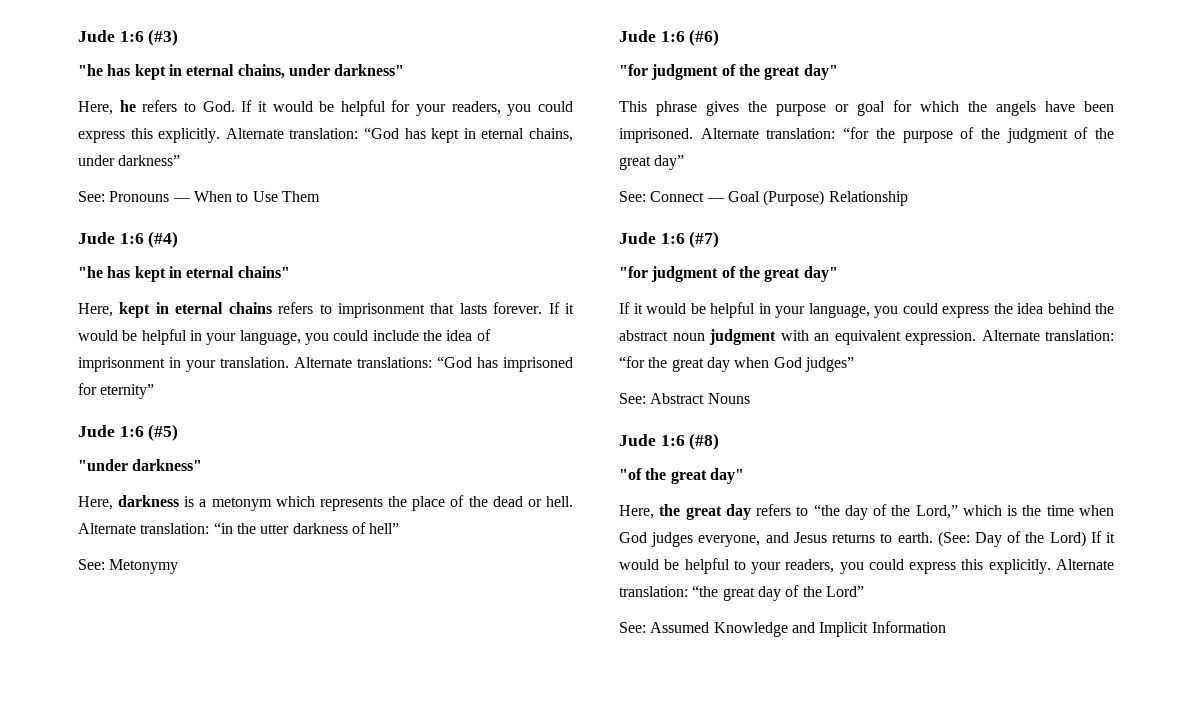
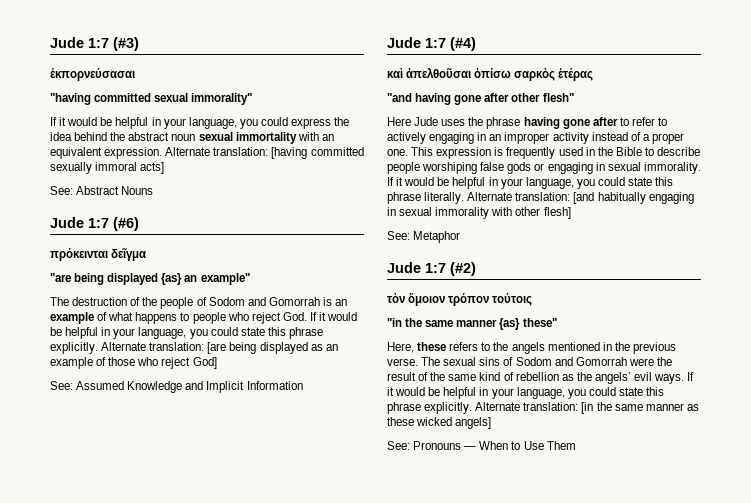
[78,30,144,42] Jude 1:6 -> [50,37,109,48] Jude 1:7
[78,64,405,80] [78,100,574,116] [78,127,574,143] [78,155,181,166] [78,191,320,202] [78,231,179,248] [78,266,290,282] [78,302,574,318] [78,329,491,345] [78,356,573,372] [78,383,155,399] [78,424,179,441] [78,459,203,471] [78,495,573,511] [78,522,400,534] [78,559,179,574] [619,29,720,46] [619,64,838,80] [619,100,1114,116] [619,127,1114,143] [619,155,685,170] [619,190,908,206] [619,231,720,248] [619,266,838,282] "he has kept in eternal chains, under darkness" // Here, he refers to God. If it would be helpful for your readers, you could express this explicitly. Alternate translation: “God has kept in eternal chains, under darkness” // See: Pronouns — When to Use Them // Jude 1:6 (#4) // "he has kept in eternal chains" // Here, kept in eternal chains refers to imprisonment that lasts forever. If it would be helpful in your language, you could include the idea of imprisonment in your translation. Alternate translations: “God has imprisoned for eternity” // Jude 1:6 (#5) // "under darkness" // Here, darkness is a metonym which represents the place of the dead or hell. Alternate translation: “in the utter darkness of hell” // See: Metonymy // Jude 1:6 (#6) // "for judgment of the great day" // This phrase gives the purpose or goal for which the angels have been imprisoned. Alternate translation: “for the purpose of the judgment of the great day” // See: Connect — Goal (Purpose) Relationship // Jude 1:6 (#7) // "for judgment of the great day" -> [50,67,135,81] [50,93,253,105] ἐκπορνεύσασαι // "having committed sexual immorality"
[709,329,776,345] judgment -> [198,132,297,144] sexual immortality
[619,356,854,372] [619,393,750,404] [619,433,720,450] [619,468,744,484] [619,504,1114,520] [619,531,1115,547] [619,558,1114,574] [619,585,864,601] “for the great day when God judges” // See: Abstract Nouns // Jude 1:6 (#8) // "of the great day" // Here, the great day refers to “the day of the Lord,” which is the time when God judges everyone, and Jesus returns to earth. (See: Day of the Lord) If it would be helpful to your readers, you could express this explicitly. Alternate translation: “the great day of the Lord” -> [271,147,364,159] [50,162,165,174] [50,186,154,195] [50,217,139,231] [50,247,147,261] [50,273,250,285] [50,297,348,309] [50,312,358,324] [50,327,323,339] [50,342,338,354] [50,357,217,369] [having committed sexually immoral acts] // See: Abstract Nouns // Jude 1:7 (#6) // πρόκεινται δεῖγμα // "are being displayed {as} an example" // The destruction of the people of Sodom and Gomorrah is an example of what happens to people who reject God. If it would be helpful in your language, you could state this phrase explicitly. Alternate translation: [are being displayed as an example of those who reject God]
(946, 627) none -> [387,37,476,51] [387,67,594,81] [387,93,574,105] [387,117,668,129] [387,132,684,144] [387,147,701,159] [387,162,701,174] [387,177,674,189] [387,192,694,204] [387,207,571,219] [387,231,461,243] [387,262,476,276] [387,292,533,306] [387,318,557,330] [387,342,676,354] [387,357,672,366] [387,372,695,384] [387,387,665,399] [387,402,699,414] [387,417,492,429] [387,441,576,450] // Jude 1:7 (#4) // καὶ ἀπελθοῦσαι ὀπίσω σαρκὸς ἑτέρας // "and having gone after other flesh" // Here Jude uses the phrase having gone after to refer to actively engaging in an improper activity instead of a proper one. This expression is frequently used in the Bible to describe people worshiping false gods or engaging in sexual immorality. If it would be helpful in your language, you could state this phrase literally. Alternate translation: [and habitually engaging in sexual immorality with other flesh] // See: Metaphor // Jude 1:7 (#2) // τὸν ὅμοιον τρόπον τούτοις // "in the same manner {as} these" // Here, these refers to the angels mentioned in the previous verse. The sexual sins of Sodom and Gomorrah were the result of the same kind of rebellion as the angels’ evil ways. If it would be helpful in your language, you could state this phrase explicitly. Alternate translation: [in the same manner as these wicked angels] // See: Pronouns — When to Use Them

